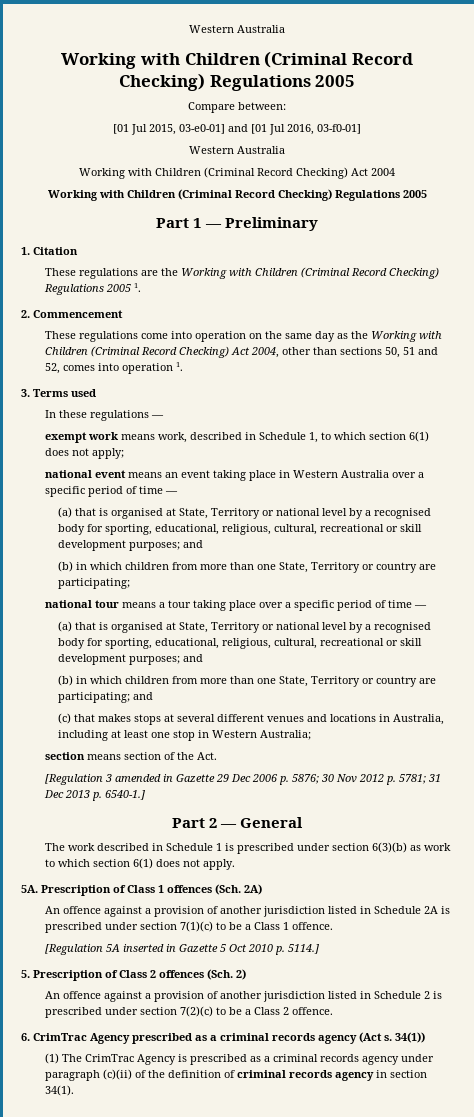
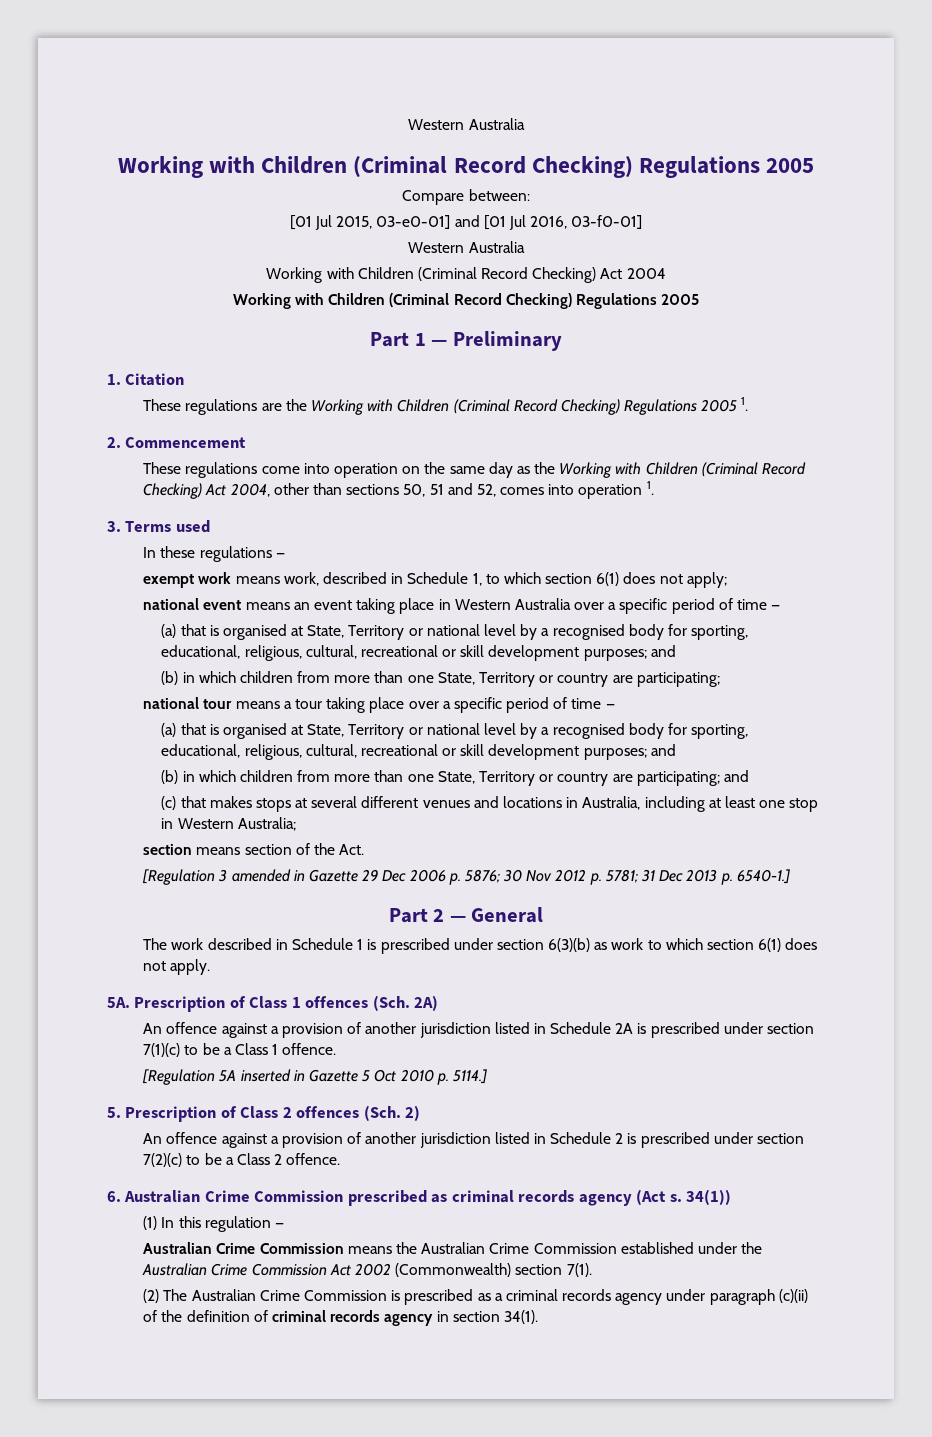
[33,1033,217,1044] CrimTrac Agency prescribed as a -> [124,1190,448,1206] Australian Crime Commission prescribed as
[62,1054,177,1065] The CrimTrac Agency -> [161,1216,284,1232] [143,1242,763,1254] [142,1263,592,1277] [143,1289,387,1303] In this regulation — // Australian Crime Commission means the Australian Crime Commission established under the Australian Crime Commission Act 2002 (Commonwealth) section 7(1). // (2) The Australian Crime Commission

